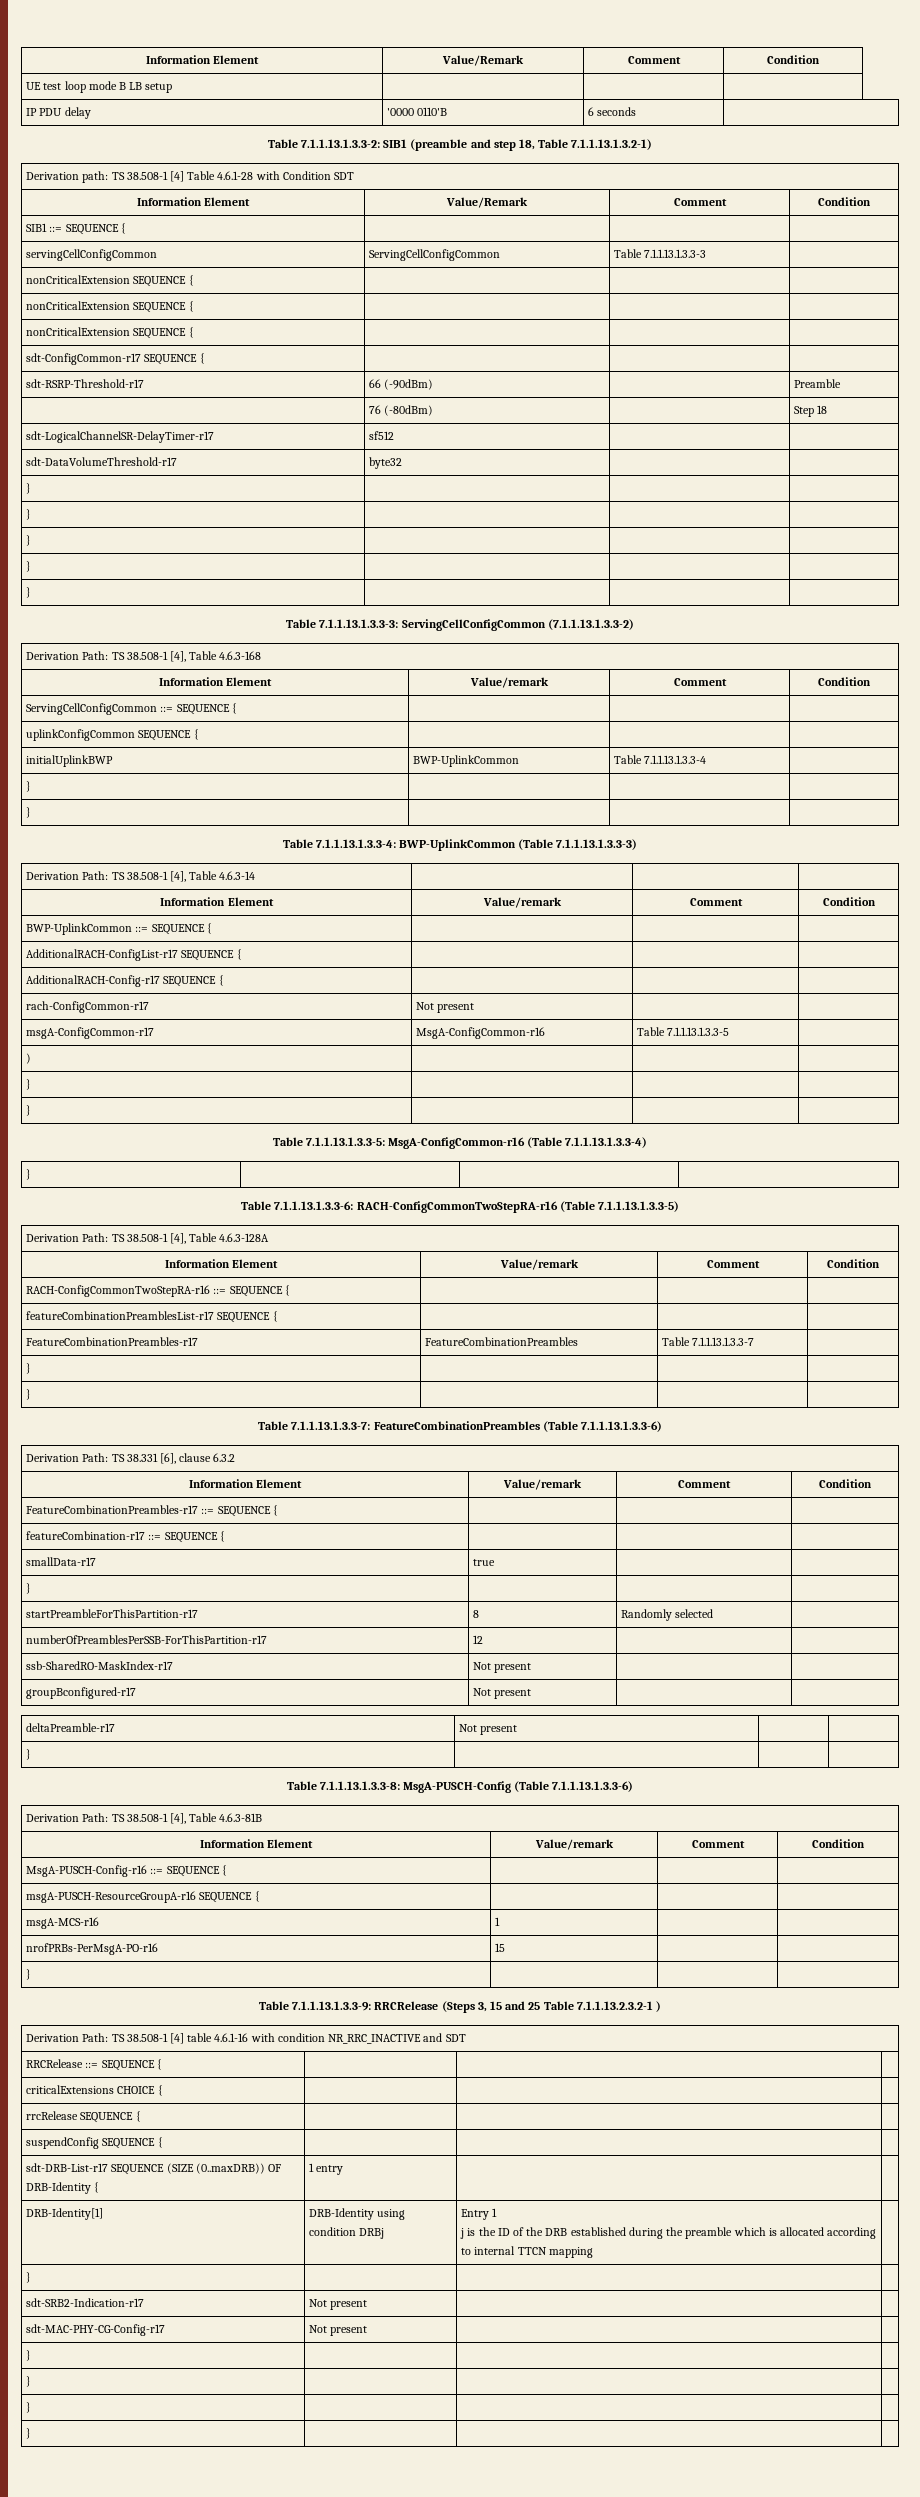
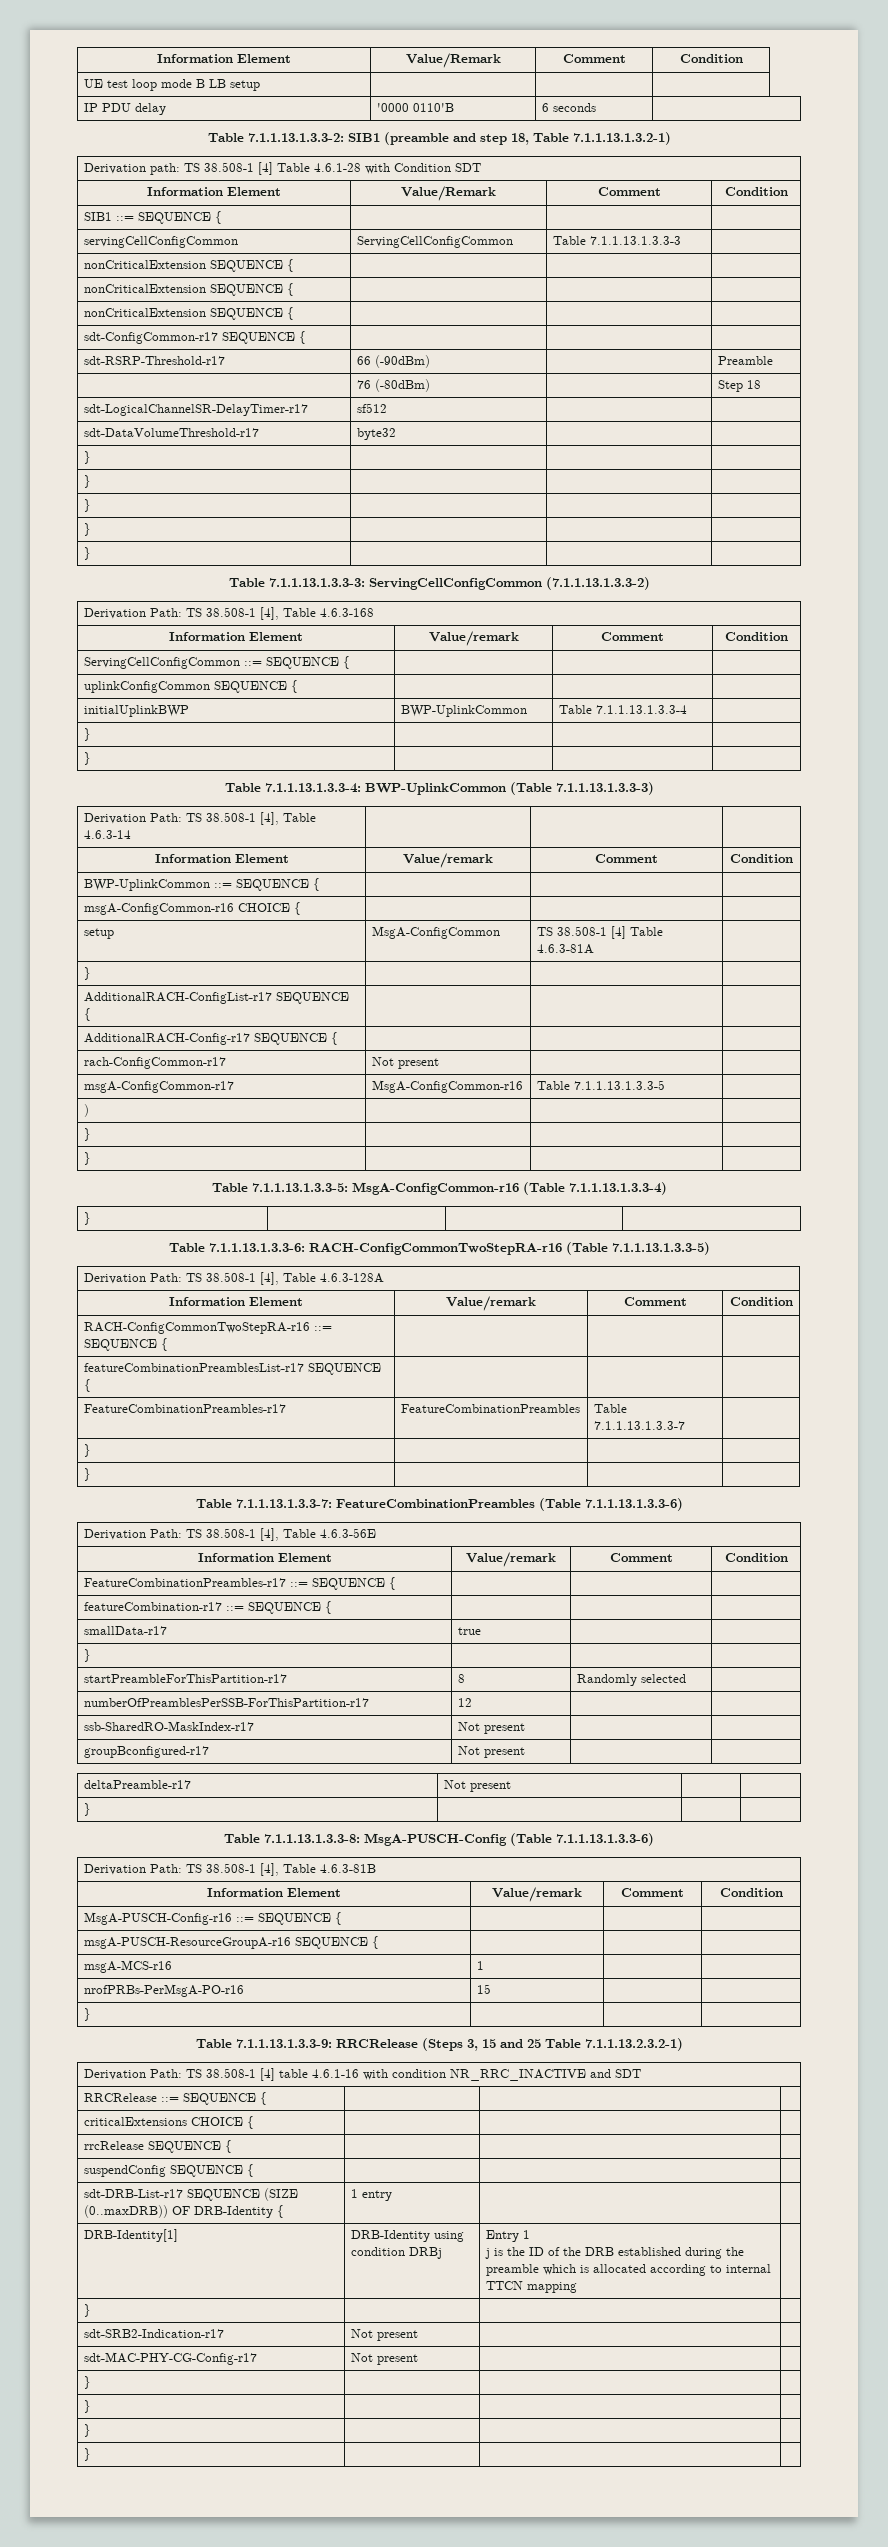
(212, 928) none -> [83,902,301,915] [83,928,114,939] [371,926,500,939] [536,926,663,939] [536,944,594,954] [83,967,91,980] // msgA-ConfigCommon-r16 CHOICE { | | | // setup | MsgA-ConfigCommon | TS 38.508-1 [4] Table 4.6.3-81A | // } | | |
[126,1453,236,1464] 38.331 [6], clause 6.3.2 -> [205,1528,376,1541] 38.508-1 [4], Table 4.6.3-56E
[576,2001,662,2012] 7.1.1.13.2.3.2-1 ) -> [584,2038,683,2051] 7.1.1.13.2.3.2-1)

